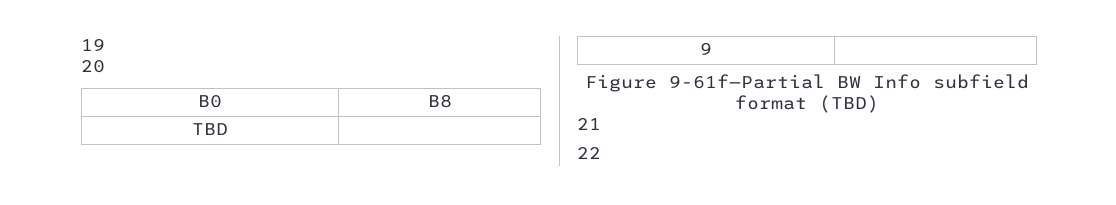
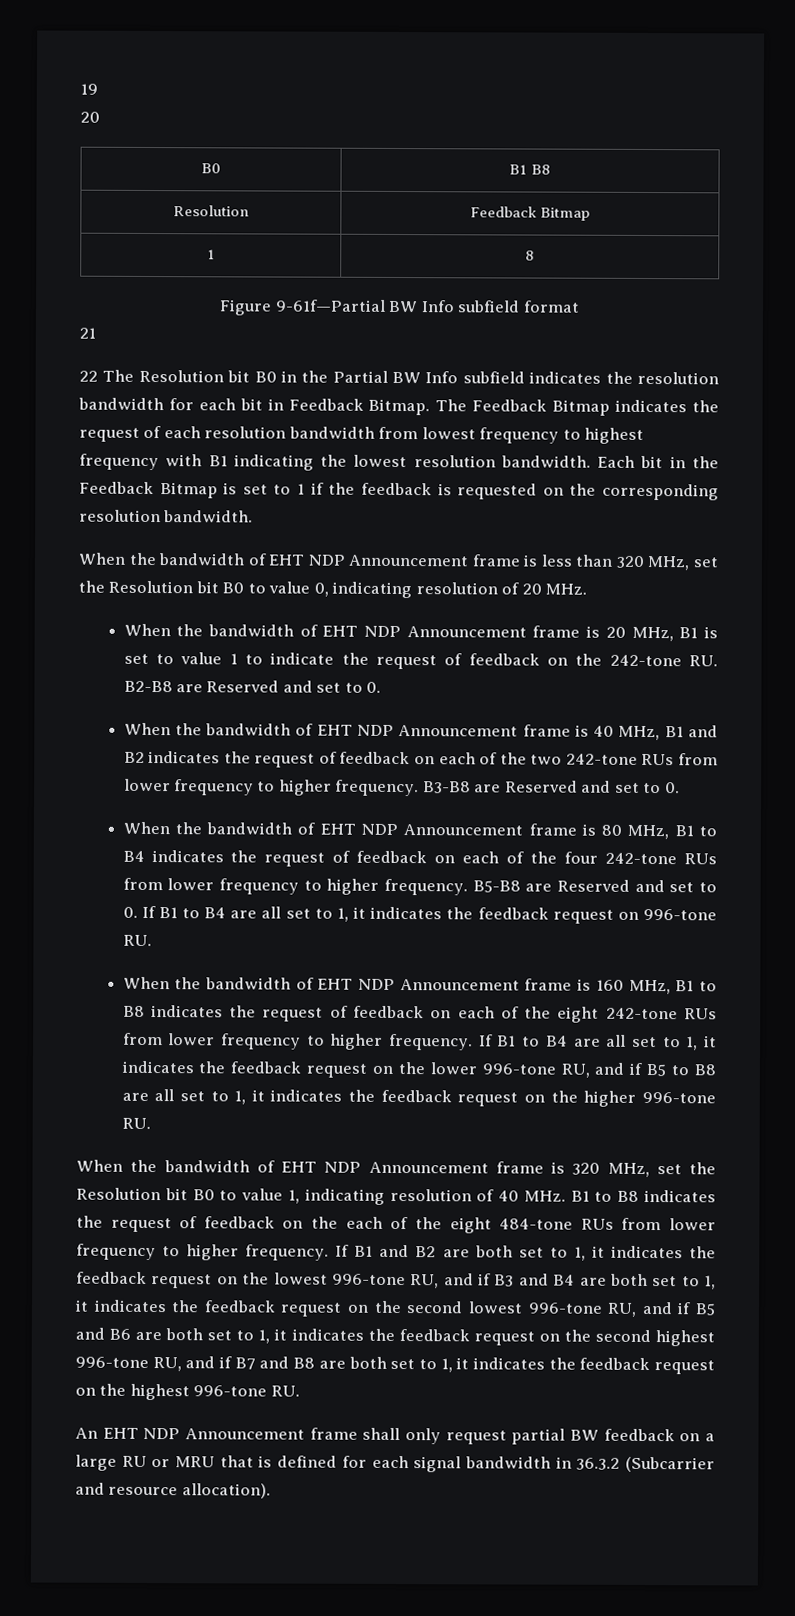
(222, 101) none -> [509,164,528,175] B1
[192,123,228,135] [700,42,712,55] TBD | // 9 | -> [173,205,249,217] [469,206,591,221] [207,249,215,260] [525,250,535,261] Resolution | Feedback Bitmap // 1 | 8
[819,95,879,113] (TBD) -> (580, 306) none
(601, 153) none -> [102,369,720,385] [78,397,719,416] [79,425,645,444] [79,453,719,471] [79,481,720,501] [79,509,254,523] [78,552,720,571] [78,580,588,599] [123,623,718,642] [123,652,718,670] [123,680,382,693] [123,722,719,741] [123,750,718,768] [123,778,680,797] [122,821,718,840] [122,850,717,867] [122,877,718,896] [122,905,717,924] [122,934,152,947] [122,976,717,995] [122,1005,717,1023] [122,1032,717,1051] [121,1060,716,1078] [121,1089,716,1107] [121,1117,151,1130] [76,1159,716,1178] [76,1187,717,1205] [76,1215,717,1234] [76,1243,717,1261] [76,1271,716,1290] [75,1299,717,1317] [75,1327,715,1347] [75,1356,715,1375] [75,1383,300,1401] [75,1427,715,1445] [75,1454,715,1473] [75,1482,271,1499] The Resolution bit B0 in the Partial BW Info subfield indicates the resolution bandwidth for each bit in Feedback Bitmap. The Feedback Bitmap indicates the request of each resolution bandwidth from lowest frequency to highest frequency with B1 indicating the lowest resolution bandwidth. Each bit in the Feedback Bitmap is set to 1 if the feedback is requested on the corresponding resolution bandwidth. // When the bandwidth of EHT NDP Announcement frame is less than 320 MHz, set the Resolution bit B0 to value 0, indicating resolution of 20 MHz. // When the bandwidth of EHT NDP Announcement frame is 20 MHz, B1 is set to value 1 to indicate the request of feedback on the 242-tone RU. B2-B8 are Reserved and set to 0. // When the bandwidth of EHT NDP Announcement frame is 40 MHz, B1 and B2 indicates the request of feedback on each of the two 242-tone RUs from lower frequency to higher frequency. B3-B8 are Reserved and set to 0. // When the bandwidth of EHT NDP Announcement frame is 80 MHz, B1 to B4 indicates the request of feedback on each of the four 242-tone RUs from lower frequency to higher frequency. B5-B8 are Reserved and set to 0. If B1 to B4 are all set to 1, it indicates the feedback request on 996-tone RU. // When the bandwidth of EHT NDP Announcement frame is 160 MHz, B1 to B8 indicates the request of feedback on each of the eight 242-tone RUs from lower frequency to higher frequency. If B1 to B4 are all set to 1, it indicates the feedback request on the lower 996-tone RU, and if B5 to B8 are all set to 1, it indicates the feedback request on the higher 996-tone RU. // When the bandwidth of EHT NDP Announcement frame is 320 MHz, set the Resolution bit B0 to value 1, indicating resolution of 40 MHz. B1 to B8 indicates the request of feedback on the each of the eight 484-tone RUs from lower frequency to higher frequency. If B1 and B2 are both set to 1, it indicates the feedback request on the lowest 996-tone RU, and if B3 and B4 are both set to 1, it indicates the feedback request on the second lowest 996-tone RU, and if B5 and B6 are both set to 1, it indicates the feedback request on the second highest 996-tone RU, and if B7 and B8 are both set to 1, it indicates the feedback request on the highest 996-tone RU. // An EHT NDP Announcement frame shall only request partial BW feedback on a large RU or MRU that is defined for each signal bandwidth in 36.3.2 (Subcarrier and resource allocation).

